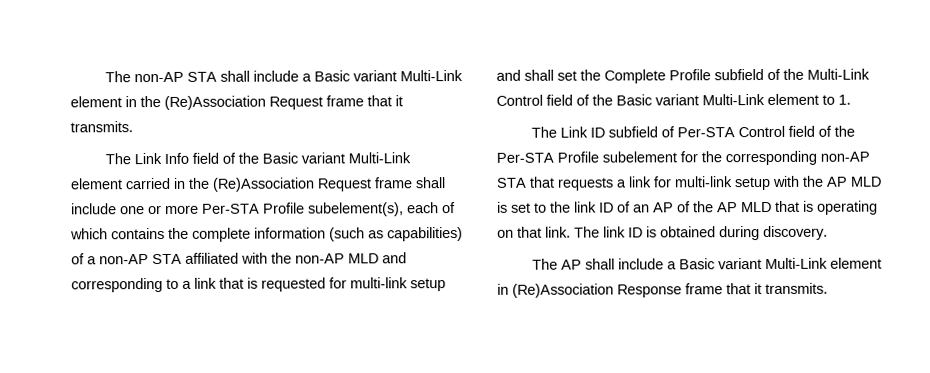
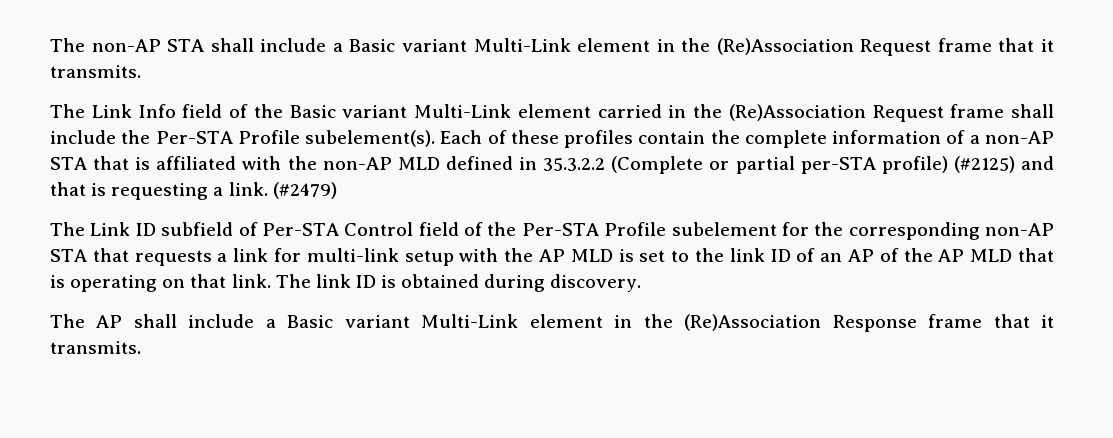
[120,202,456,217] [70,227,463,242] one or more Per-STA Profile subelement(s), each of which contains the complete information (such as capabilities) -> [121,130,942,148] the Per-STA Profile subelement(s). Each of these profiles contain the complete information
(182, 259) none -> [93,156,151,170] that is
[382,252,407,264] [71,277,446,293] [496,68,870,84] [496,93,851,106] and corresponding to a link that is requested for multi-link setup and shall set the Complete Profile subfield of the Multi-Link Control field of the Basic variant Multi-Link element to 1. -> [445,156,1054,174] [50,182,337,200] defined in 35.3.2.2 (Complete or partial per-STA profile) (#2125) and that is requesting a link. (#2479)
(509, 289) none -> [643,314,673,328] the

